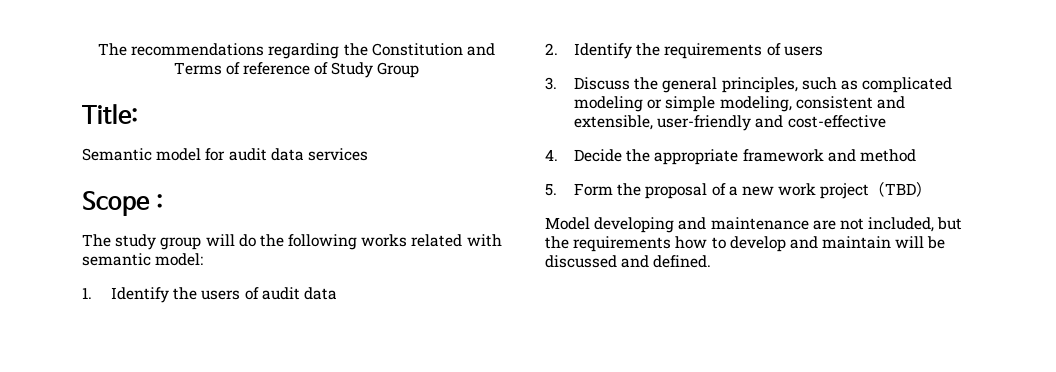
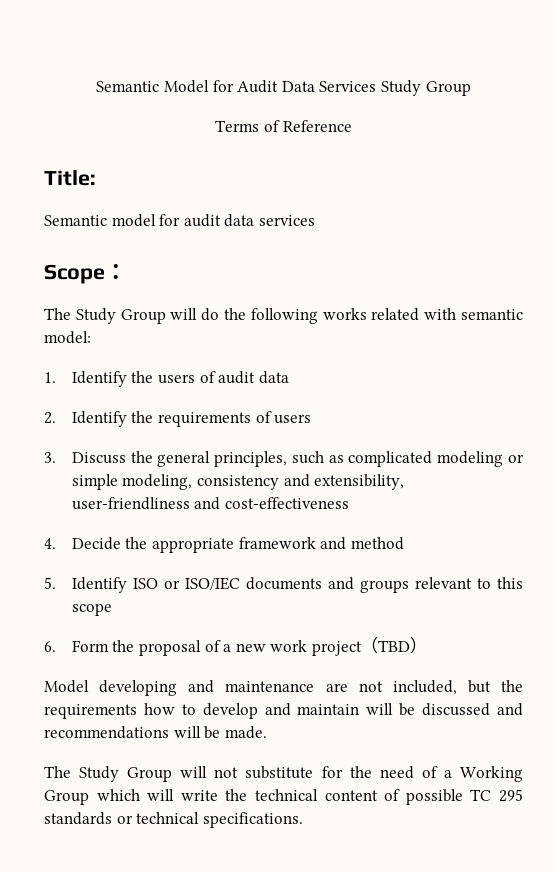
[98,43,495,59] [173,62,420,78] The recommendations regarding the Constitution and Terms of reference of Study Group -> [96,80,471,96] [215,120,352,132] Semantic Model for Audit Data Services Study Group // Terms of Reference
[115,234,202,250] study group -> [75,308,166,324] Study Group
[795,96,905,109] [574,115,886,131] consistent and extensible, user-friendly and cost-effective -> [196,474,405,490] [71,497,349,510] consistency and extensibility, user-friendliness and cost-effectiveness
(557, 189) none -> [71,577,523,593] [71,603,112,616] [44,641,56,652] Identify ISO or ISO/IEC documents and groups relevant to this scope // 6.
[653,255,712,268] defined. -> [44,726,267,739] [44,766,523,782] [44,789,524,805] [44,812,303,828] recommendations will be made. // The Study Group will not substitute for the need of a Working Group which will write the technical content of possible TC 295 standards or technical specifications.

